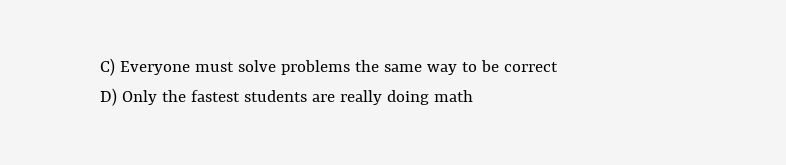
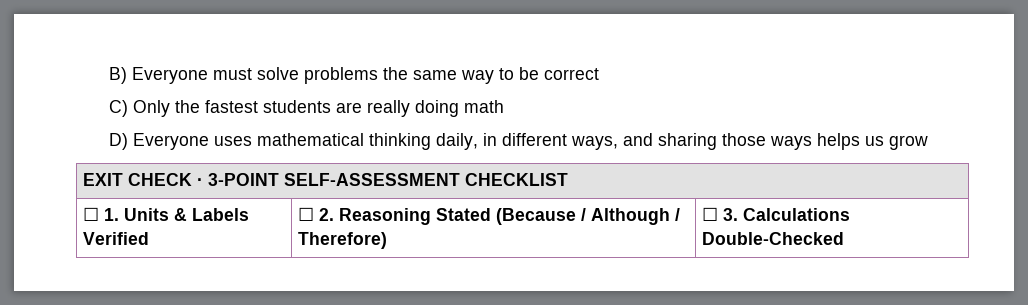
[99,58,115,76] C) -> [109,67,128,84] B)
[99,88,117,106] D) -> [109,100,129,117] C)
(473, 96) none -> [109,133,929,150] [83,173,569,186] [83,207,250,221] [83,232,150,245] [298,207,681,225] [298,232,388,249] [702,207,851,221] [702,232,845,245] // D) Everyone uses mathematical thinking daily, in different ways, and sharing those ways helps us grow // EXIT CHECK · 3-POINT SELF-ASSESSMENT CHECKLIST // ☐ 1. Units & Labels Verified | ☐ 2. Reasoning Stated (Because / Although / Therefore) | ☐ 3. Calculations Double-Checked

